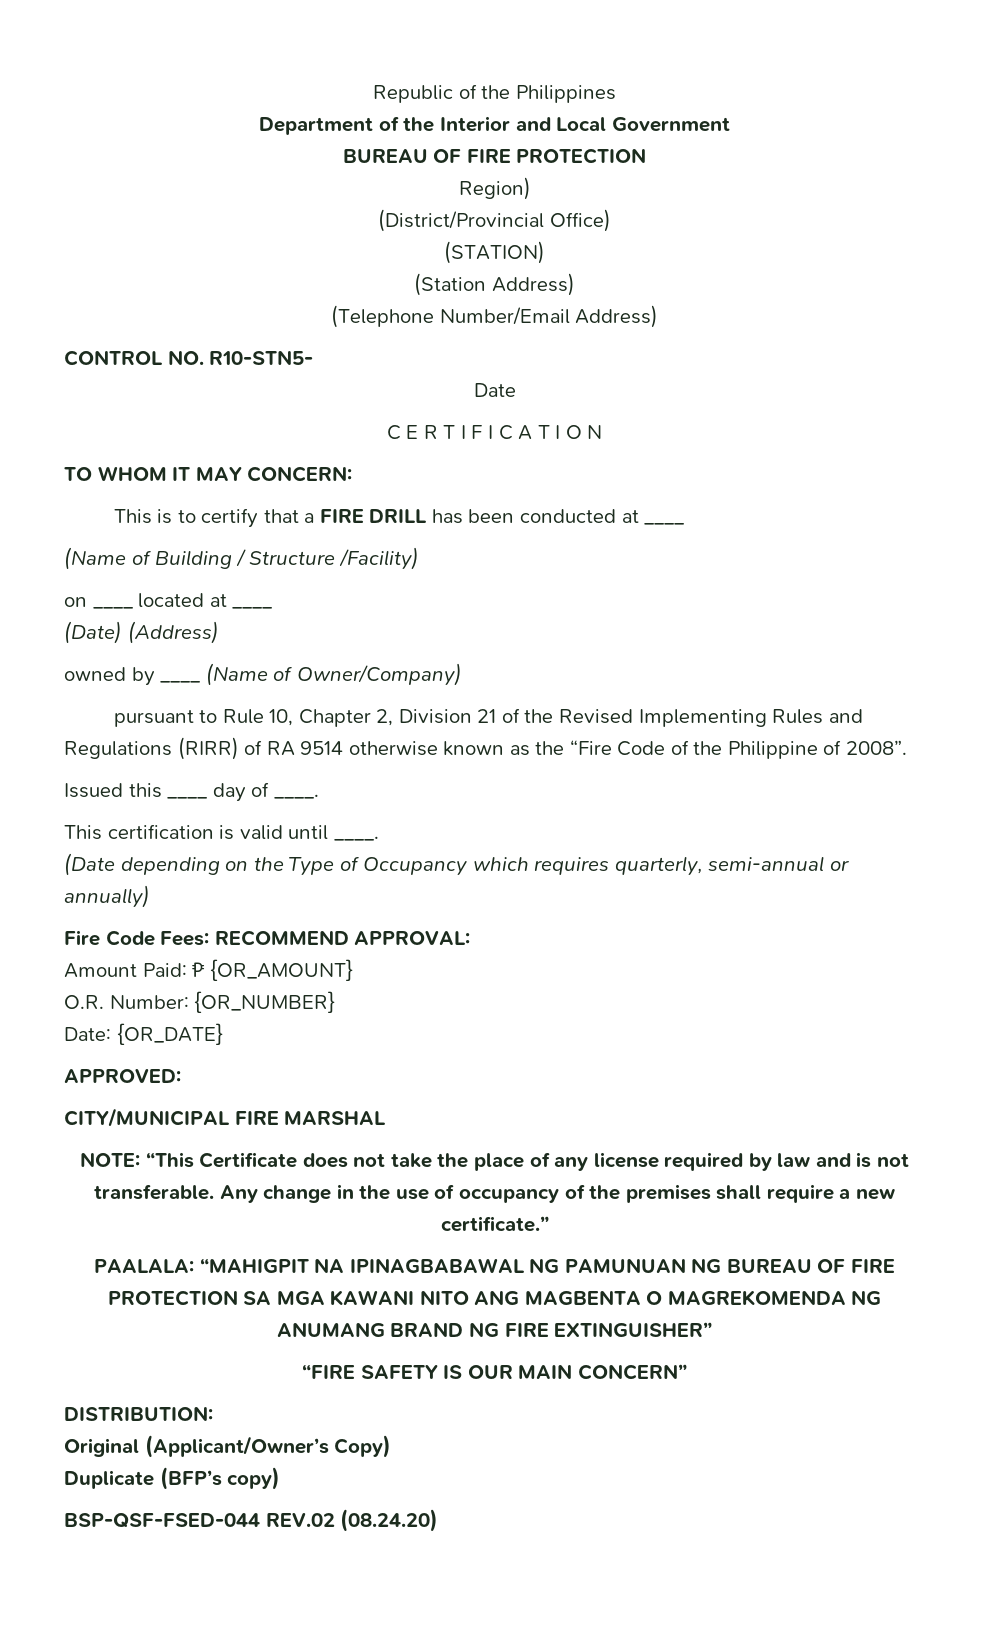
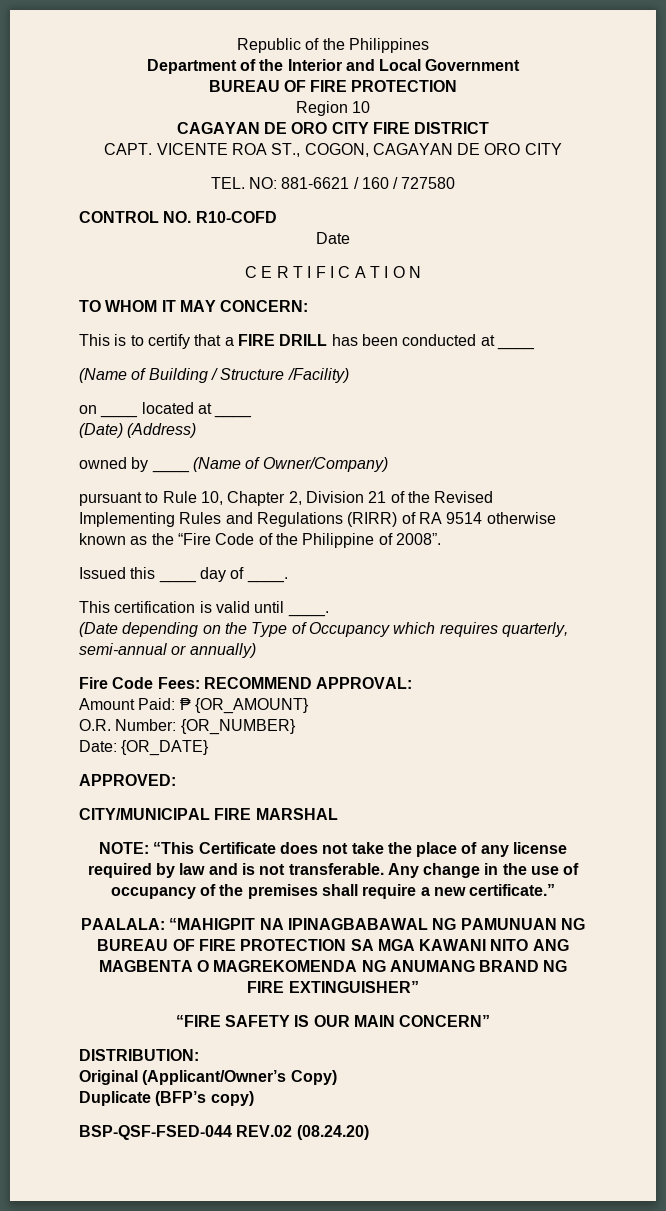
[458,177,531,200] [378,209,611,232] [444,241,545,264] [414,273,575,296] [330,305,659,328] Region) // (District/Provincial Office) // (STATION) // (Station Address) // (Telephone Number/Email Address) -> [295,101,371,116] [176,122,490,134] [104,143,562,157] [210,177,456,189] Region 10 // CAGAYAN DE ORO CITY FIRE DISTRICT // CAPT. VICENTE ROA ST., COGON, CAGAYAN DE ORO CITY // TEL. NO: 881-6621 / 160 / 727580
[209,350,314,365] R10-STN5- -> [195,211,277,223] R10-COFD

